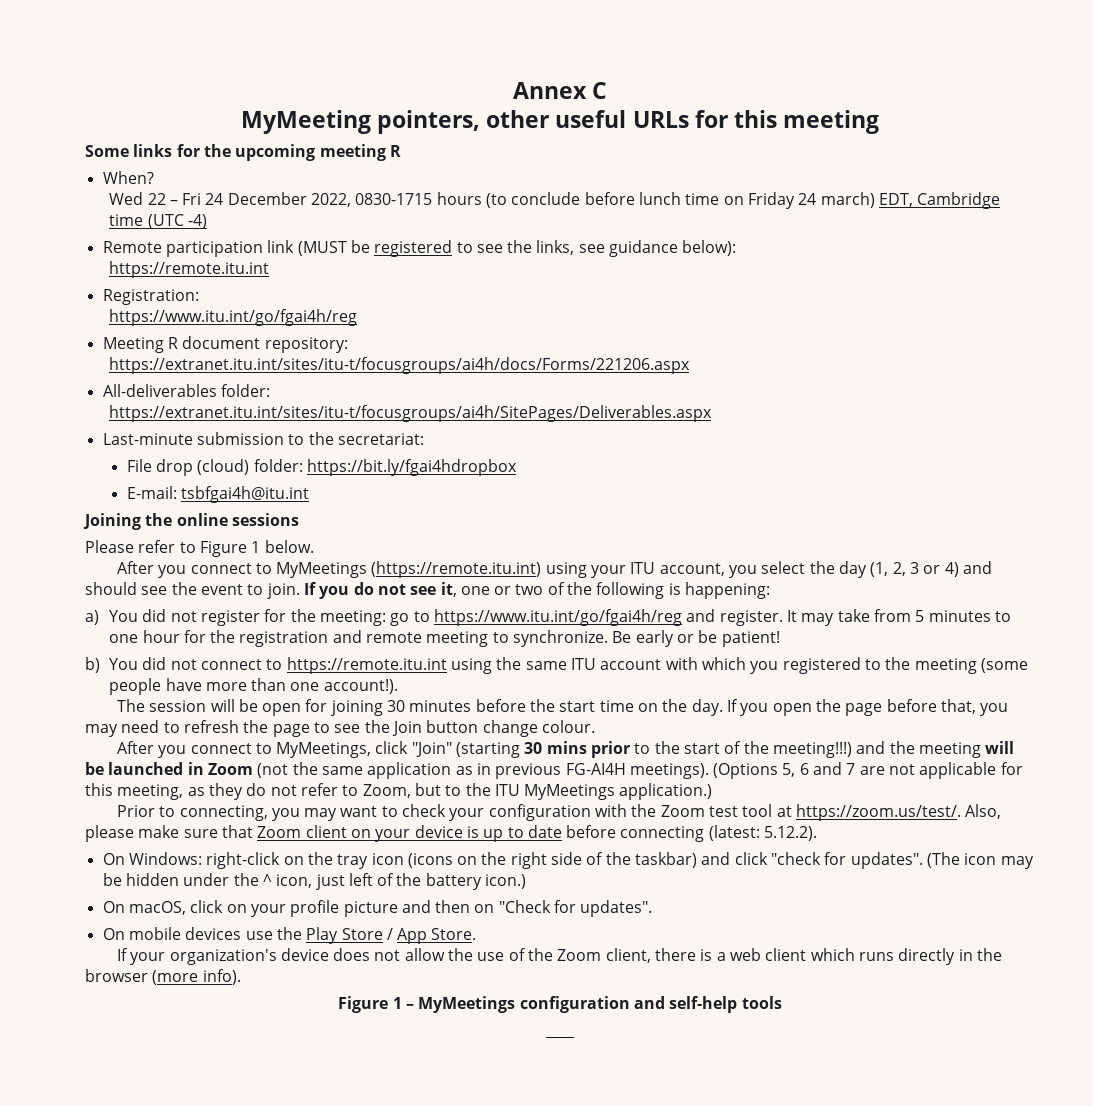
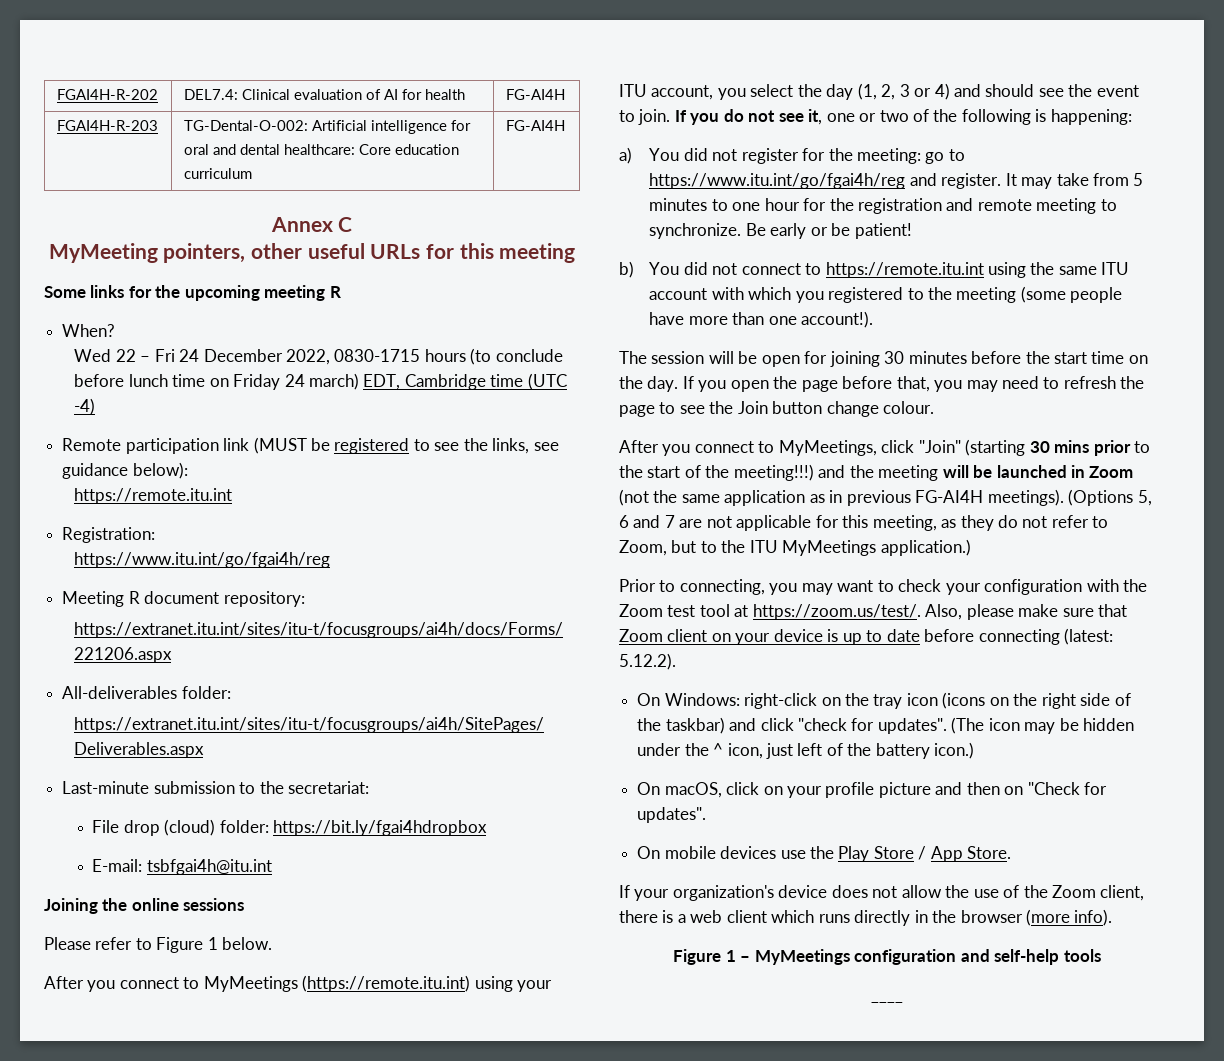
(512, 90) none -> [56,89,158,100] [183,89,466,100] [505,89,565,100] [56,120,158,131] [183,120,472,134] [183,144,460,155] [183,168,252,179] [505,120,565,131] FGAI4H-R-202 | DEL7.4: Clinical evaluation of AI for health | FG-AI4H // FGAI4H-R-203 | TG-Dental-O-002: Artificial intelligence for oral and dental healthcare: Core education curriculum | FG-AI4H //

